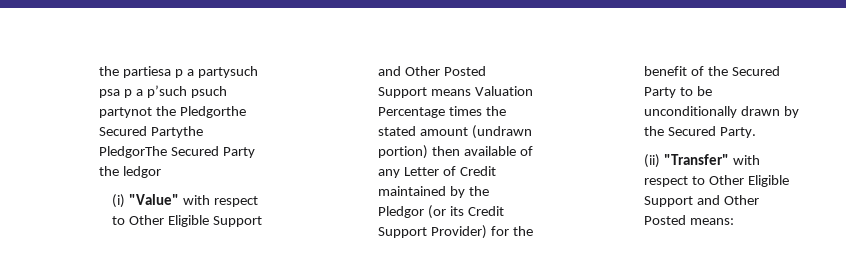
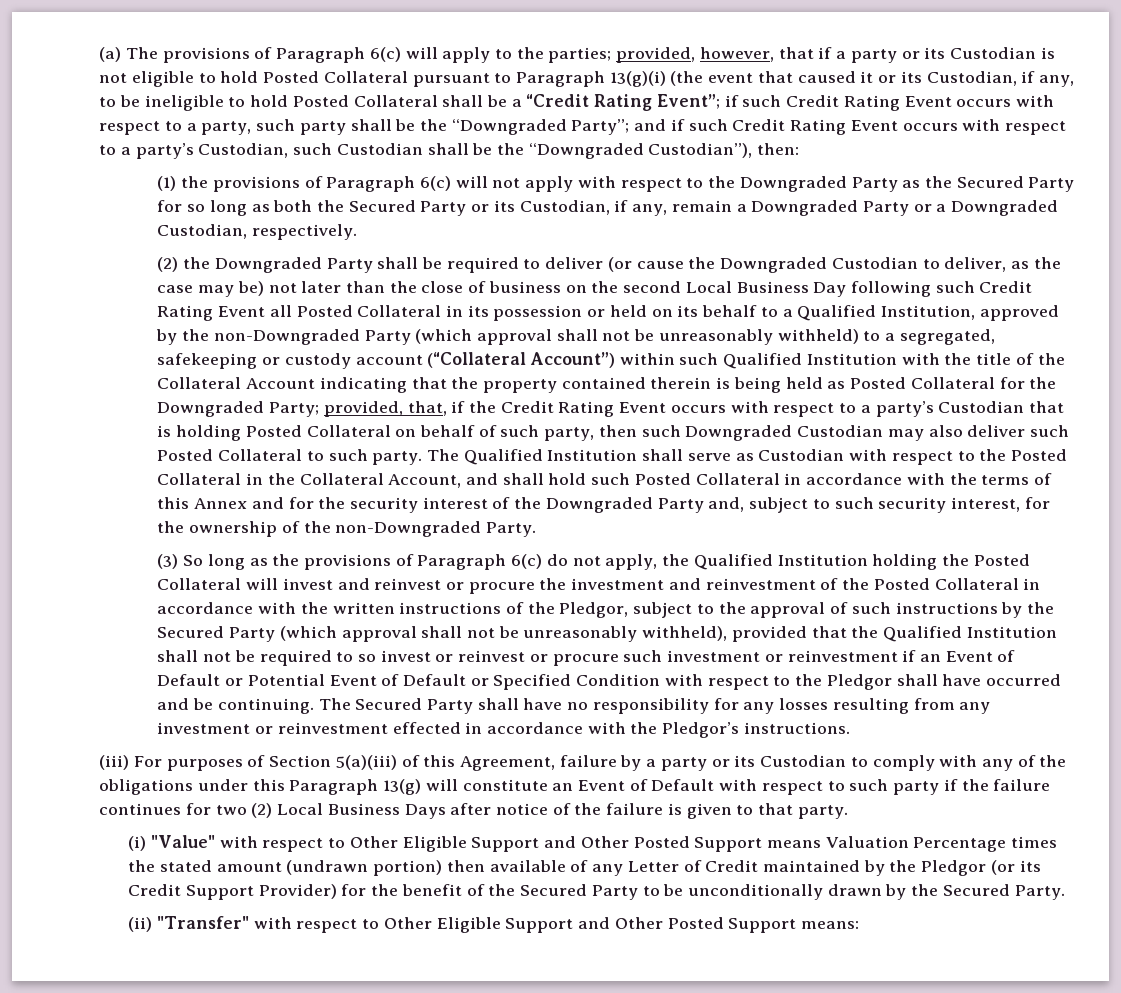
[99,66,258,78] [99,85,227,98] [99,106,246,118] [99,126,203,138] [99,146,255,158] [99,166,161,178] the partiesa p a partysuch psa p a p’such psuch partynot the Pledgorthe Secured Partythe PledgorThe Secured Party the ledgor -> [99,47,1055,63] [99,71,1074,87] [99,94,1054,111] [99,119,1066,135] [99,143,800,159] [157,176,1075,192] [157,200,1059,216] [157,224,358,240] [157,257,1061,273] [157,281,1033,297] [157,305,1059,321] [156,329,995,345] [157,352,1065,369] [157,377,1057,393] [157,401,1065,417] [157,425,1070,441] [157,449,1068,465] [157,473,1053,488] [157,497,1050,513] [157,521,537,537] [157,554,1030,570] [157,578,1041,594] [157,602,1055,618] [157,626,1057,642] [157,650,1016,666] [157,674,1062,690] [157,698,991,714] [157,722,850,738] [99,755,1067,771] [99,779,1051,795] [99,803,848,819] (a) The provisions of Paragraph 6(c) will apply to the parties; provided, however, that if a party or its Custodian is not eligible to hold Posted Collateral pursuant to Paragraph 13(g)(i) (the event that caused it or its Custodian, if any, to be ineligible to hold Posted Collateral shall be a “Credit Rating Event”; if such Credit Rating Event occurs with respect to a party, such party shall be the “Downgraded Party”; and if such Credit Rating Event occurs with respect to a party’s Custodian, such Custodian shall be the “Downgraded Custodian”), then: // (1) the provisions of Paragraph 6(c) will not apply with respect to the Downgraded Party as the Secured Party for so long as both the Secured Party or its Custodian, if any, remain a Downgraded Party or a Downgraded Custodian, respectively. // (2) the Downgraded Party shall be required to deliver (or cause the Downgraded Custodian to deliver, as the case may be) not later than the close of business on the second Local Business Day following such Credit Rating Event all Posted Collateral in its possession or held on its behalf to a Qualified Institution, approved by the non-Downgraded Party (which approval shall not be unreasonably withheld) to a segregated, safekeeping or custody account (“Collateral Account”) within such Qualified Institution with the title of the Collateral Account indicating that the property contained therein is being held as Posted Collateral for the Downgraded Party; provided, that, if the Credit Rating Event occurs with respect to a party’s Custodian that is holding Posted Collateral on behalf of such party, then such Downgraded Custodian may also deliver such Posted Collateral to such party. The Qualified Institution shall serve as Custodian with respect to the Posted Collateral in the Collateral Account, and shall hold such Posted Collateral in accordance with the terms of this Annex and for the security interest of the Downgraded Party and, subject to such security interest, for the ownership of the non-Downgraded Party. // (3) So long as the provisions of Paragraph 6(c) do not apply, the Qualified Institution holding the Posted Collateral will invest and reinvest or procure the investment and reinvestment of the Posted Collateral in accordance with the written instructions of the Pledgor, subject to the approval of such instructions by the Secured Party (which approval shall not be unreasonably withheld), provided that the Qualified Institution shall not be required to so invest or reinvest or procure such investment or reinvestment if an Event of Default or Potential Event of Default or Specified Condition with respect to the Pledgor shall have occurred and be continuing. The Secured Party shall have no responsibility for any losses resulting from any investment or reinvestment effected in accordance with the Pledgor’s instructions. // (iii) For purposes of Section 5(a)(iii) of this Agreement, failure by a party or its Custodian to comply with any of the obligations under this Paragraph 13(g) will constitute an Event of Default with respect to such party if the failure continues for two (2) Local Business Days after notice of the failure is given to that party.
(687, 220) none -> [728,918,797,933] Support

